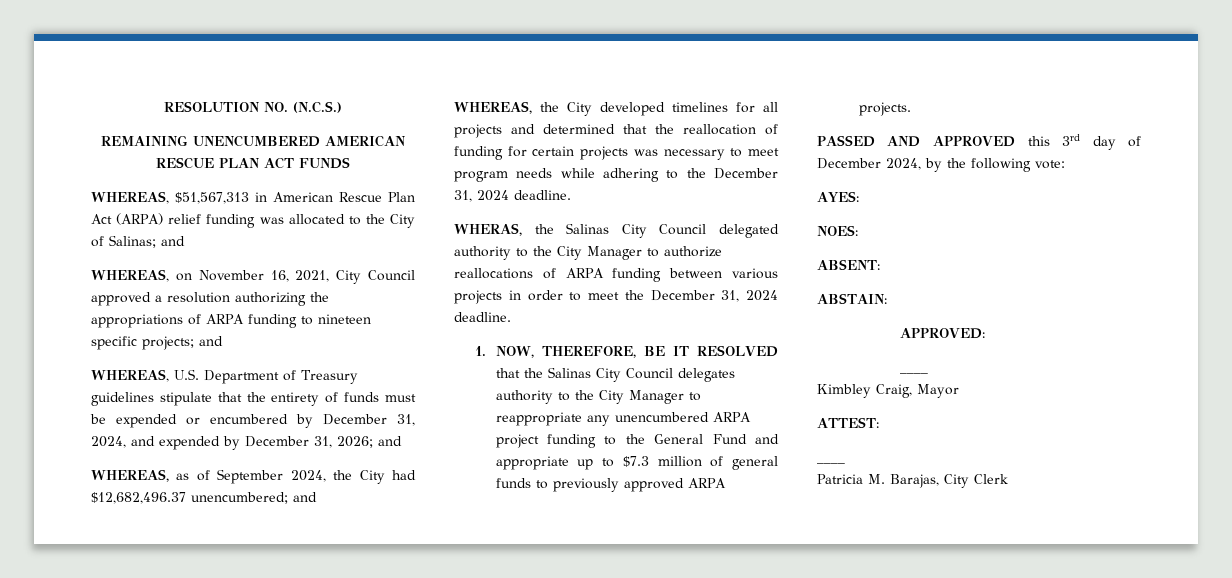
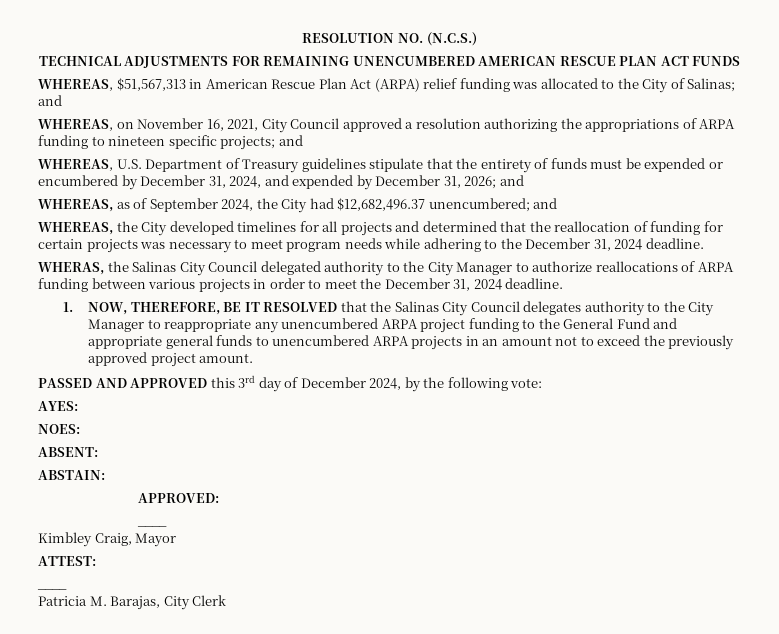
(342, 107) none -> [38,56,260,68] TECHNICAL ADJUSTMENTS FOR
[577,456,778,470] [495,478,726,492] [858,102,911,116] up to $7.3 million of general funds to previously approved ARPA projects. -> [165,335,735,350] [88,352,254,367] general funds to unencumbered ARPA projects in an amount not to exceed the previously approved project amount.

